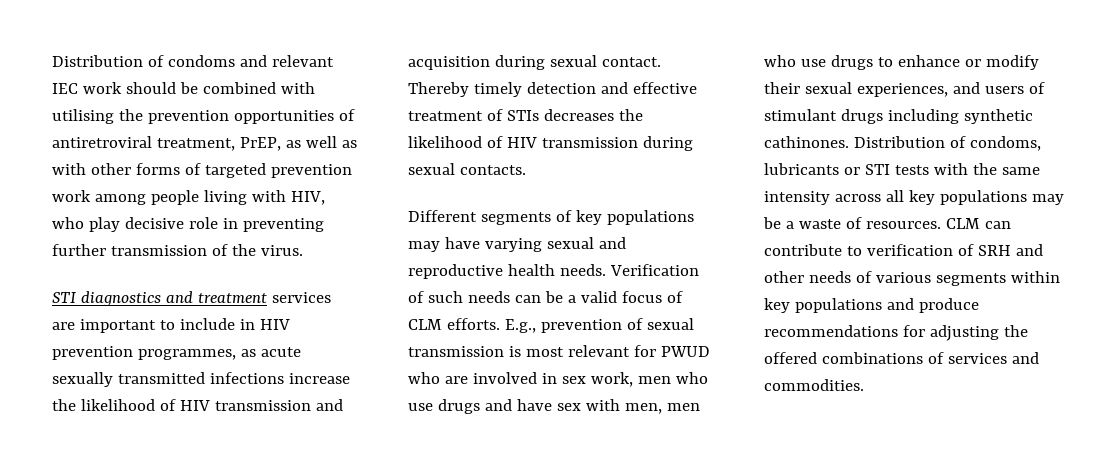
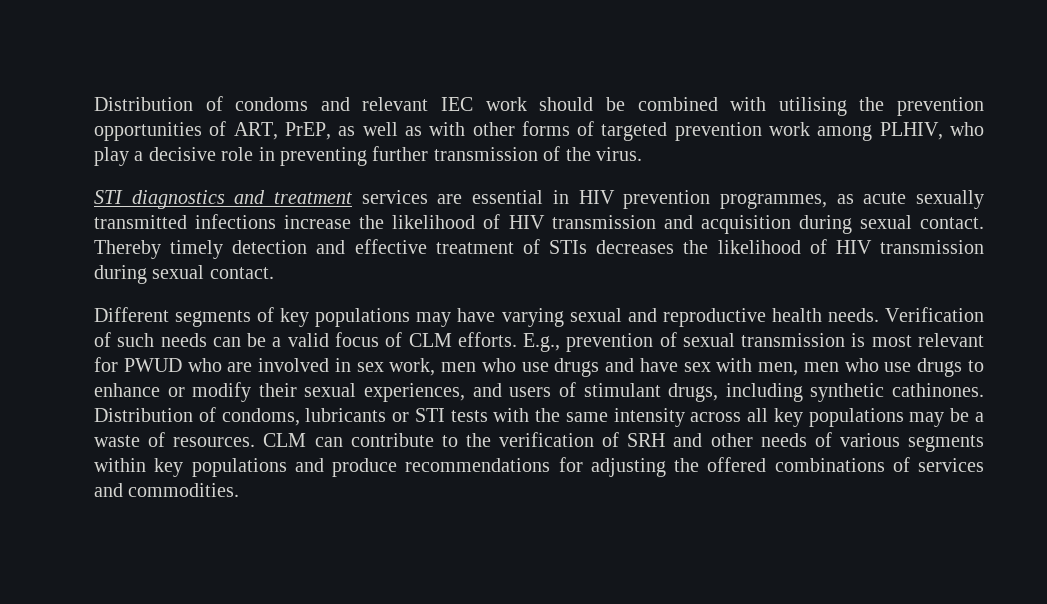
[52,136,235,151] antiretroviral treatment, -> [233,122,278,140] ART,
[150,190,325,205] people living with HIV, -> [879,122,943,140] PLHIV,
(120, 224) none -> [134,151,144,161] a
[79,318,235,333] important to include -> [472,190,544,204] essential
[459,165,526,175] contacts. -> [209,267,274,279] contact.
[840,109,883,124] drugs -> [668,383,719,402] drugs,
(862, 251) none -> [465,433,491,447] the

